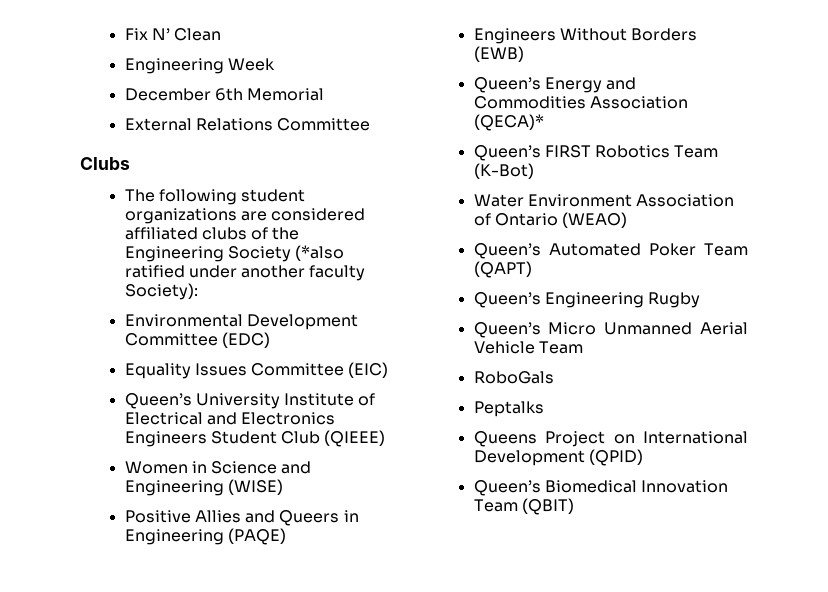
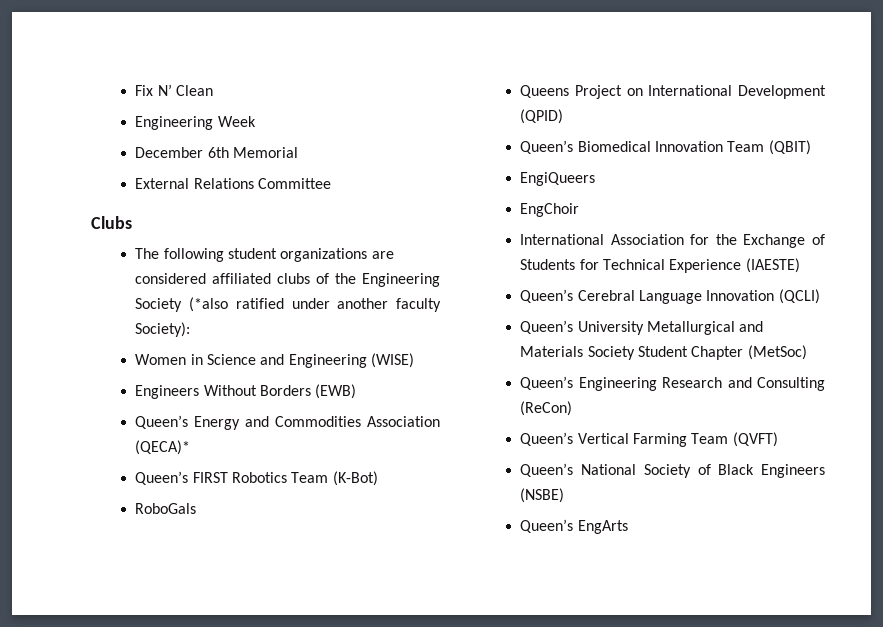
[124,314,358,330] [124,332,270,348] [124,362,389,379] [124,393,376,409] [124,412,336,425] [124,430,386,447] // Environmental Development Committee (EDC) // Equality Issues Committee (EIC) // Queen’s University Institute of Electrical and Electronics Engineers Student Club (QIEEE) -> (191, 329) none
[124,510,359,526] [124,528,286,545] // Positive Allies and Queers in Engineering (PAQE) -> (414, 360) none
[473,194,735,207] [473,212,628,228] [473,243,748,259] [473,261,532,278] [473,292,701,308] [473,322,748,338] [473,341,583,354] // Water Environment Association of Ontario (WEAO) // Queen’s Automated Poker Team (QAPT) // Queen’s Engineering Rugby // Queen’s Micro Unmanned Aerial Vehicle Team -> (378, 478) none
[473,401,544,417] // Peptalks -> (197, 508) none
(574, 506) none -> [520,172,596,186] [520,203,580,217] [520,234,825,248] [520,258,800,273] [520,289,820,304] [520,320,764,335] [520,345,807,360] [520,376,825,391] [520,401,573,416] [520,432,778,447] [520,463,825,478] [520,488,565,503] [520,519,628,534] // EngiQueers // EngChoir // International Association for the Exchange of Students for Technical Experience (IAESTE) // Queen’s Cerebral Language Innovation (QCLI) // Queen’s University Metallurgical and Materials Society Student Chapter (MetSoc) // Queen’s Engineering Research and Consulting (ReCon) // Queen’s Vertical Farming Team (QVFT) // Queen’s National Society of Black Engineers (NSBE) // Queen’s EngArts

